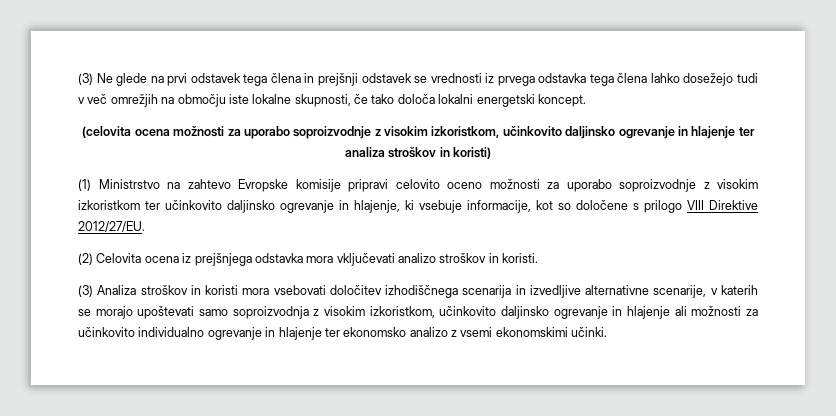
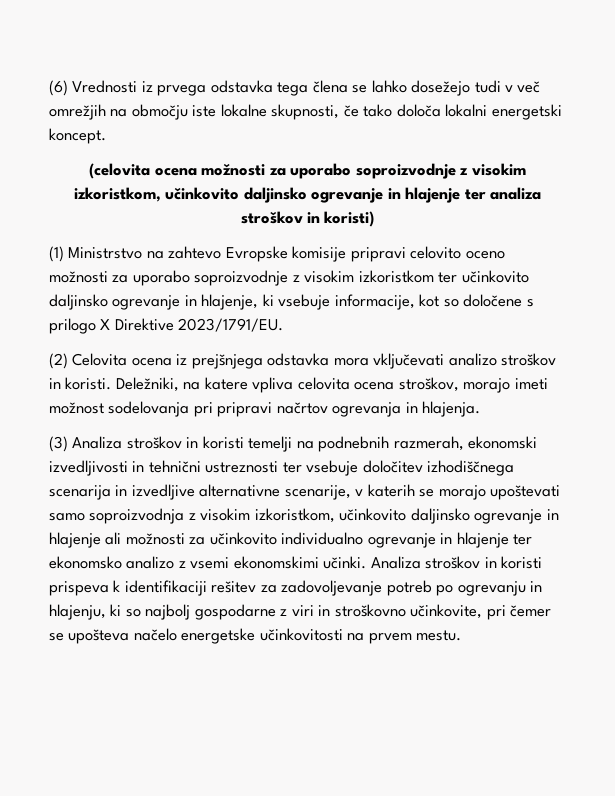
[78,73,482,86] (3) Ne glede na prvi odstavek tega člena in prejšnji odstavek se vrednosti -> [49,80,138,96] (6) Vrednosti
(648, 78) none -> [352,85,368,93] se
[687,200,758,210] [78,221,145,232] VIII Direktive 2012/27/EU. -> [100,318,284,332] X Direktive 2023/1791/EU.
(539, 258) none -> [115,377,548,393] [49,401,481,417] Deležniki, na katere vpliva celovita ocena stroškov, morajo imeti možnost sodelovanja pri pripravi načrtov ogrevanja in hlajenja.
[242,285,326,295] mora vsebovati -> [248,436,538,452] [49,460,359,476] temelji na podnebnih razmerah, ekonomski izvedljivosti in tehnični ustreznosti ter vsebuje
(608, 332) none -> [370,556,543,569] [49,580,543,596] [49,604,552,620] [49,628,462,644] Analiza stroškov in koristi prispeva k identifikaciji rešitev za zadovoljevanje potreb po ogrevanju in hlajenju, ki so najbolj gospodarne z viri in stroškovno učinkovite, pri čemer se upošteva načelo energetske učinkovitosti na prvem mestu.

